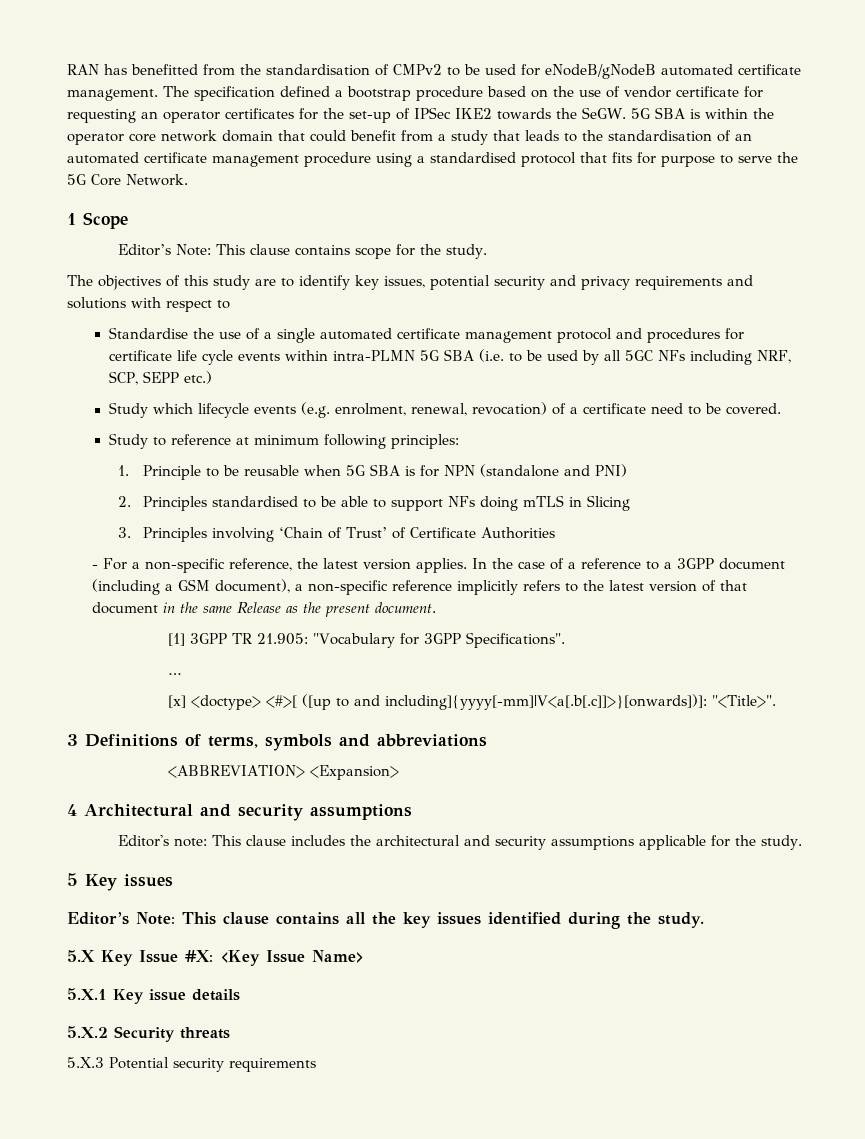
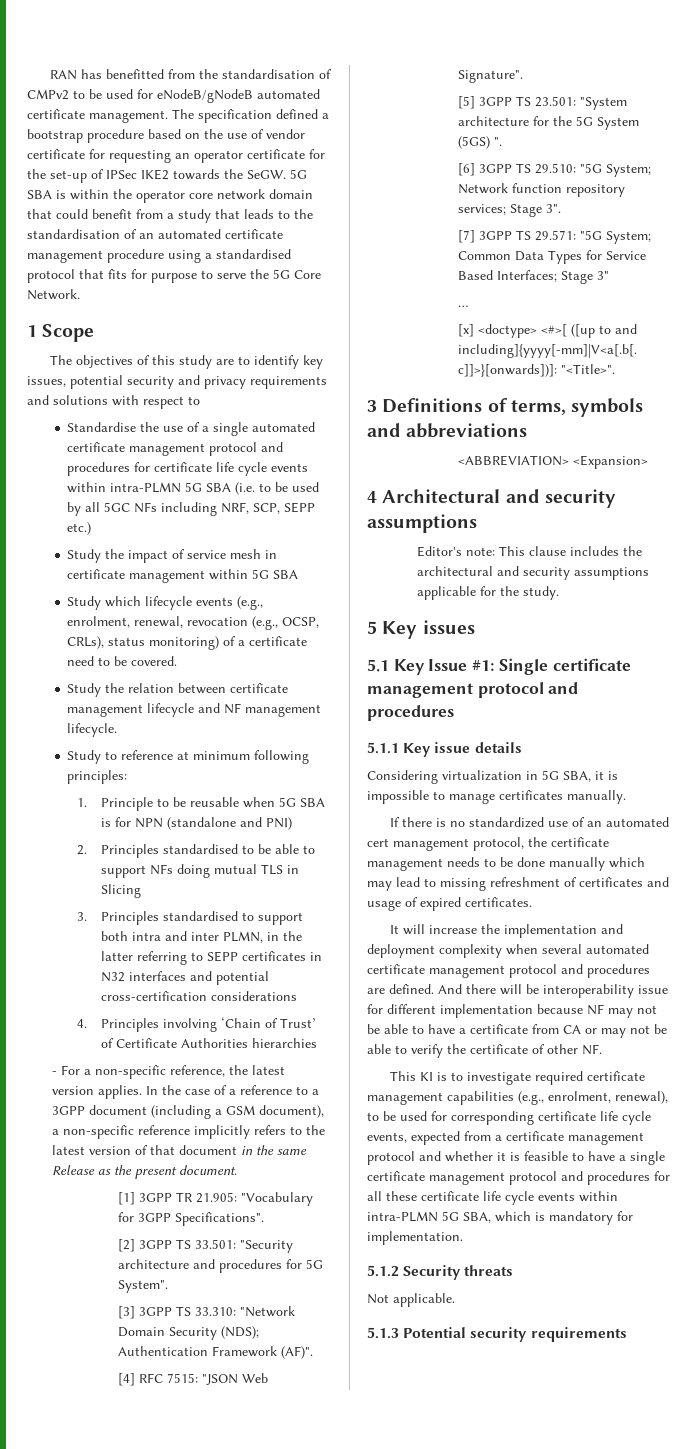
[225,108,294,119] certificates -> [247,149,305,159] certificate
[117,244,487,259] // Editor’s Note: This clause contains scope for the study. -> (95, 333) none
(212, 377) none -> [67,549,278,563] [67,569,299,583] // Study the impact of service mesh in certificate management within 5G SBA
[300,402,330,418] (e.g. -> [237,596,264,610] (e.g.,
[471,402,547,415] revocation) -> [187,616,320,630] [67,636,220,650] revocation (e.g., OCSP, CRLs), status monitoring)
(781, 409) none -> [67,683,289,697] [67,703,322,717] [67,723,118,737] // Study the relation between certificate management lifecycle and NF management lifecycle.
[522,495,564,507] mTLS -> [214,864,284,875] mutual TLS
(207, 534) none -> [163,911,304,925] [101,931,303,943] [101,951,323,965] [101,971,270,985] [101,991,298,1001] [76,1018,160,1032] standardised to support both intra and inter PLMN, in the latter referring to SEPP certificates in N32 interfaces and potential cross-certification considerations // 4. Principles
(555, 533) none -> [252,1038,318,1048] hierarchies
(566, 640) none -> [117,1239,293,1253] [117,1259,323,1273] [117,1280,168,1293] [117,1306,295,1319] [117,1326,259,1340] [117,1346,313,1359] [117,1373,268,1386] [457,70,523,83] [457,96,627,110] [457,116,639,130] [457,136,502,149] [457,163,651,177] [457,183,625,197] [457,204,561,217] [457,230,651,244] [457,250,646,264] [457,270,609,284] // [2] 3GPP TS 33.501: "Security architecture and procedures for 5G System". // [3] 3GPP TS 33.310: "Network Domain Security (NDS); Authentication Framework (AF)". // [4] RFC 7515: "JSON Web Signature". // [5] 3GPP TS 23.501: "System architecture for the 5G System (5GS) ". // [6] 3GPP TS 29.510: "5G System; Network function repository services; Stage 3". // [7] 3GPP TS 29.571: "5G System; Common Data Types for Service Based Interfaces; Stage 3"
[67,912,704,929] [67,950,364,966] [67,988,240,1004] [67,1026,108,1038] Editor’s Note: This clause contains all the key issues identified during the study. // 5.X Key Issue #X: <Key Issue Name> // 5.X.1 Key issue details // 5.X.2 -> [367,658,631,675] [367,682,579,698] [367,705,454,721] [367,742,522,757] [367,770,618,784] [367,790,626,804] [389,817,669,828] [367,837,609,851] [367,857,645,871] [367,877,669,891] [367,897,532,911] [389,924,623,938] [367,944,649,958] [367,964,650,978] [367,984,668,998] [367,1004,657,1018] [367,1024,667,1038] [367,1044,602,1058] [389,1071,645,1085] [367,1091,668,1105] [367,1111,651,1125] [367,1131,644,1145] [367,1151,665,1165] [367,1171,670,1185] [367,1191,618,1205] [367,1211,633,1225] [367,1231,463,1245] [367,1265,399,1277] 5.1 Key Issue #1: Single certificate management protocol and procedures // 5.1.1 Key issue details // Considering virtualization in 5G SBA, it is impossible to manage certificates manually. // If there is no standardized use of an automated cert management protocol, the certificate management needs to be done manually which may lead to missing refreshment of certificates and usage of expired certificates. // It will increase the implementation and deployment complexity when several automated certificate management protocol and procedures are defined. And there will be interoperability issue for different implementation because NF may not be able to have a certificate from CA or may not be able to verify the certificate of other NF. // This KI is to investigate required certificate management capabilities (e.g., enrolment, renewal), to be used for corresponding certificate life cycle events, expected from a certificate management protocol and whether it is feasible to have a single certificate management protocol and procedures for all these certificate life cycle events within intra-PLMN 5G SBA, which is mandatory for implementation. // 5.1.2
[67,1057,104,1068] 5.X.3 -> [367,1293,455,1307] [367,1327,399,1339] Not applicable. // 5.1.3

